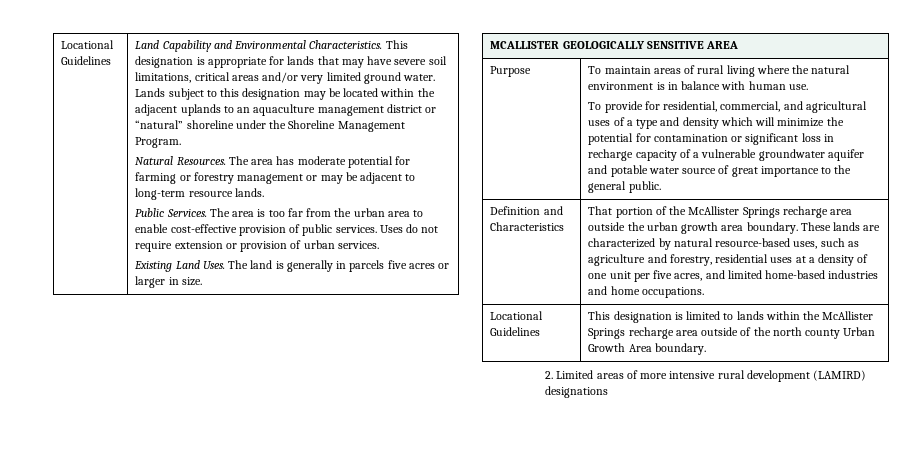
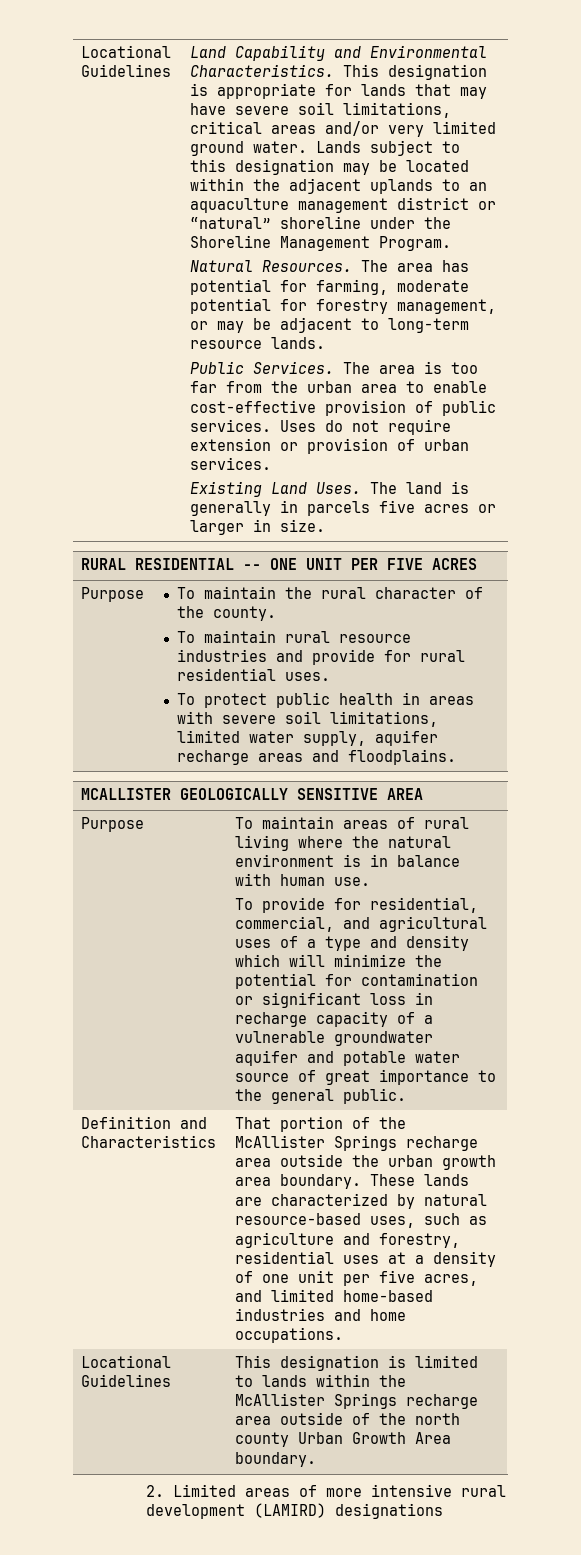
[297,156,411,168] [135,172,304,184] moderate potential for farming or forestry management -> [190,279,470,295] [190,298,497,314] potential for farming, moderate potential for forestry management,
(202, 281) none -> [81,558,478,570] [81,587,145,602] [177,586,484,599] [177,606,277,621] [177,630,412,643] [177,649,466,665] [177,668,331,681] [177,692,475,708] [177,711,439,727] [177,730,439,746] [177,749,457,765] // RURAL RESIDENTIAL -- ONE UNIT PER FIVE ACRES // Purpose | To maintain the rural character of the county. // To maintain rural resource industries and provide for rural residential uses. // To protect public health in areas with severe soil limitations, limited water supply, aquifer recharge areas and floodplains.

